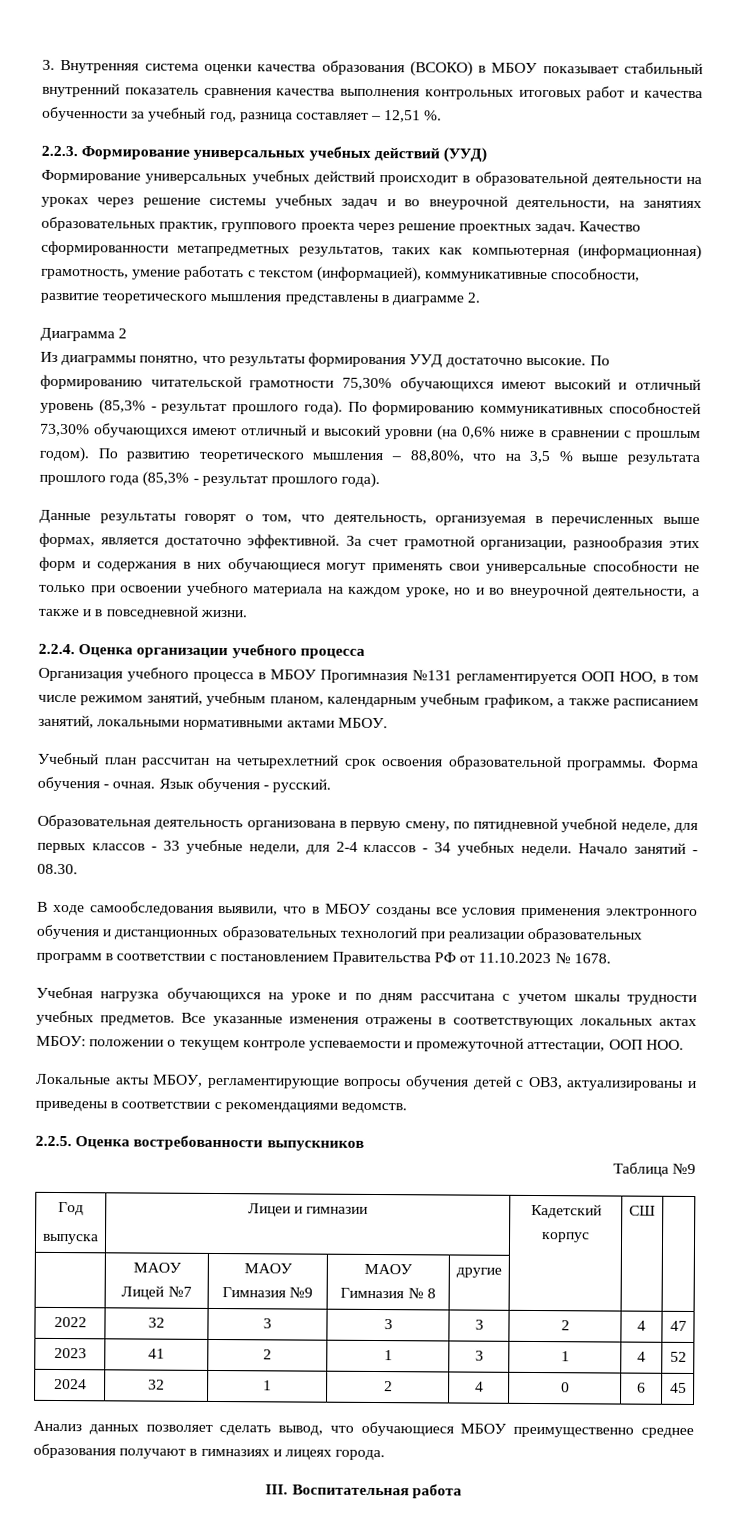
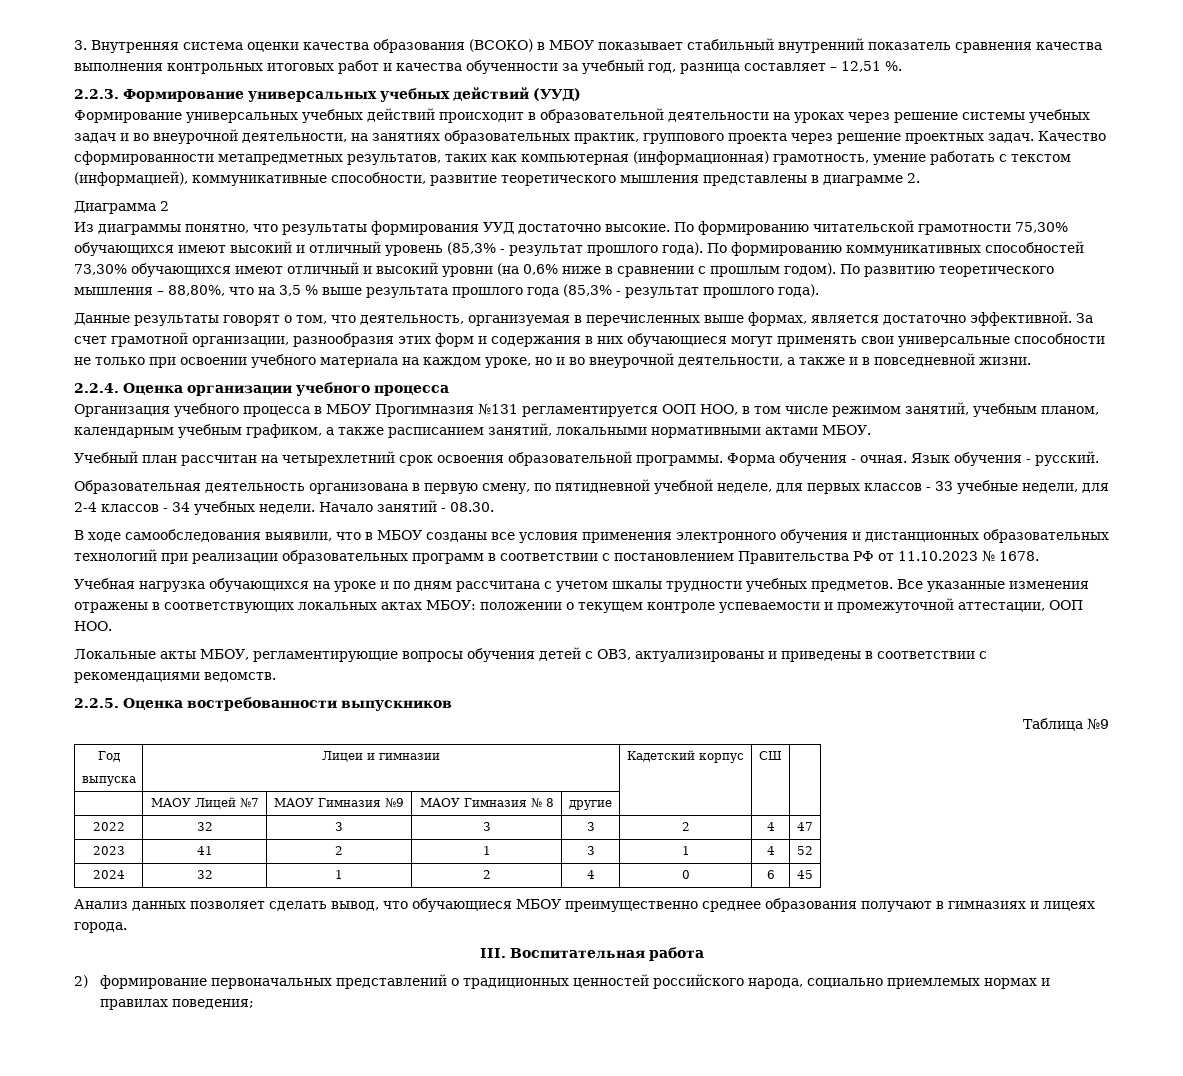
(462, 1491) none -> [74,974,1051,989] [100,999,255,1010] // 2) формирование первоначальных представлений о традиционных ценностей российского народа, социально приемлемых нормах и правилах поведения;

